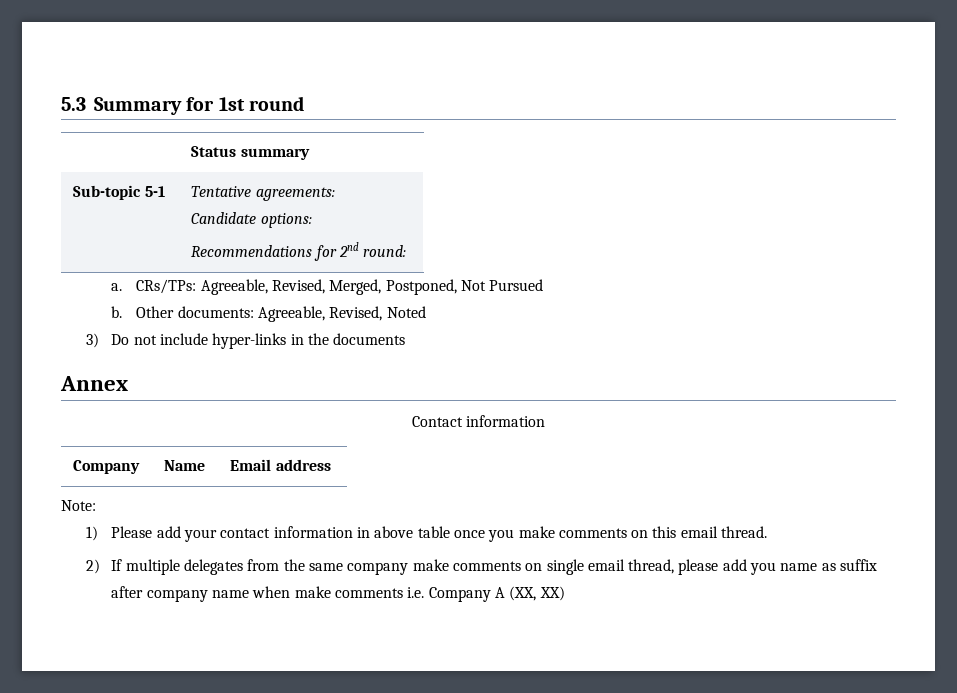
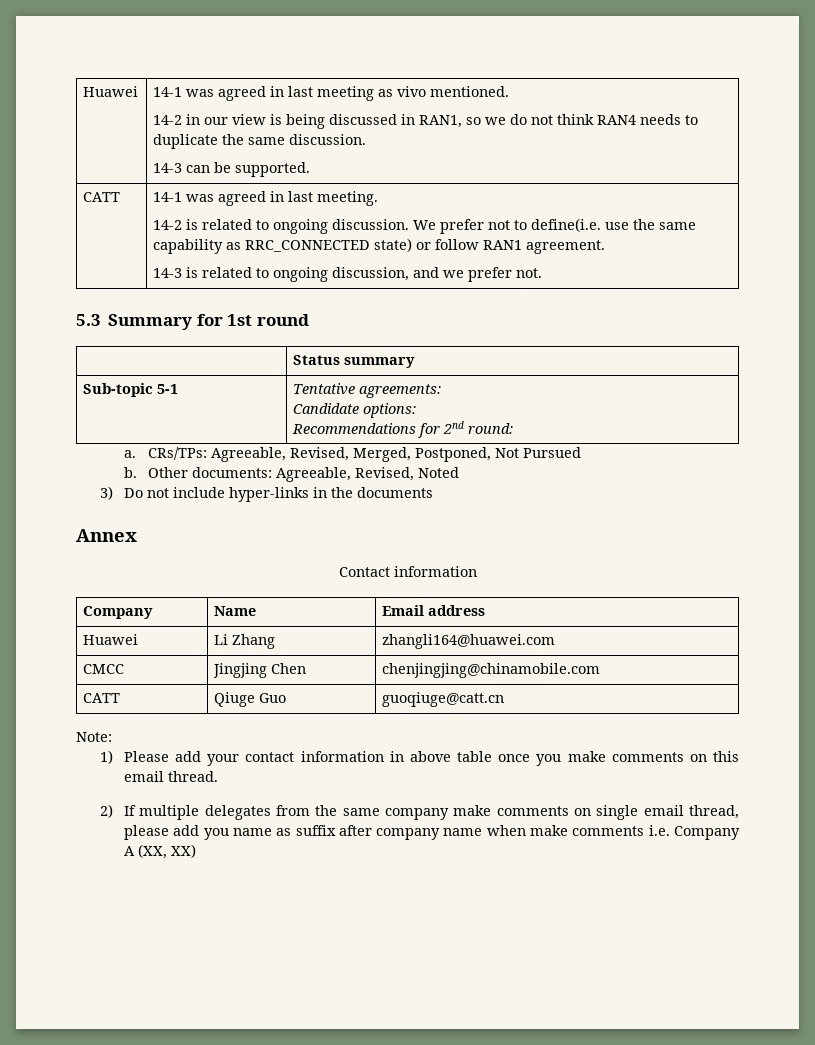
(61, 104) none -> [83,86,139,97] [153,86,510,101] [153,114,699,129] [153,134,367,149] [153,162,311,177] [83,192,121,202] [153,191,379,206] [153,218,697,234] [153,238,606,254] [153,267,543,282] Huawei | 14-1 was agreed in last meeting as vivo mentioned. // 14-2 in our view is being discussed in RAN1, so we do not think RAN4 needs to duplicate the same discussion. // 14-3 can be supported. // CATT | 14-1 was agreed in last meeting. // 14-2 is related to ongoing discussion. We prefer not to define(i.e. use the same capability as RRC_CONNECTED state) or follow RAN1 agreement. // 14-3 is related to ongoing discussion, and we prefer not. //
(331, 465) none -> [83,634,139,645] [214,634,276,649] [382,634,556,649] [83,664,125,674] [213,663,307,678] [382,663,601,678] [83,693,121,703] [214,692,287,707] [382,692,505,707] // Huawei | Li Zhang | zhangli164@huawei.com // CMCC | Jingjing Chen | chenjingjing@chinamobile.com // CATT | Qiuge Guo | guoqiuge@catt.cn

